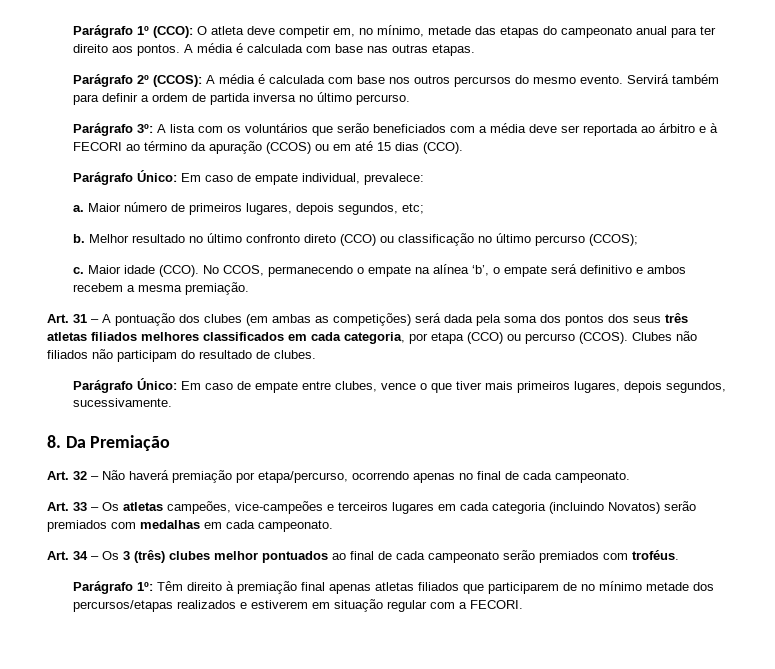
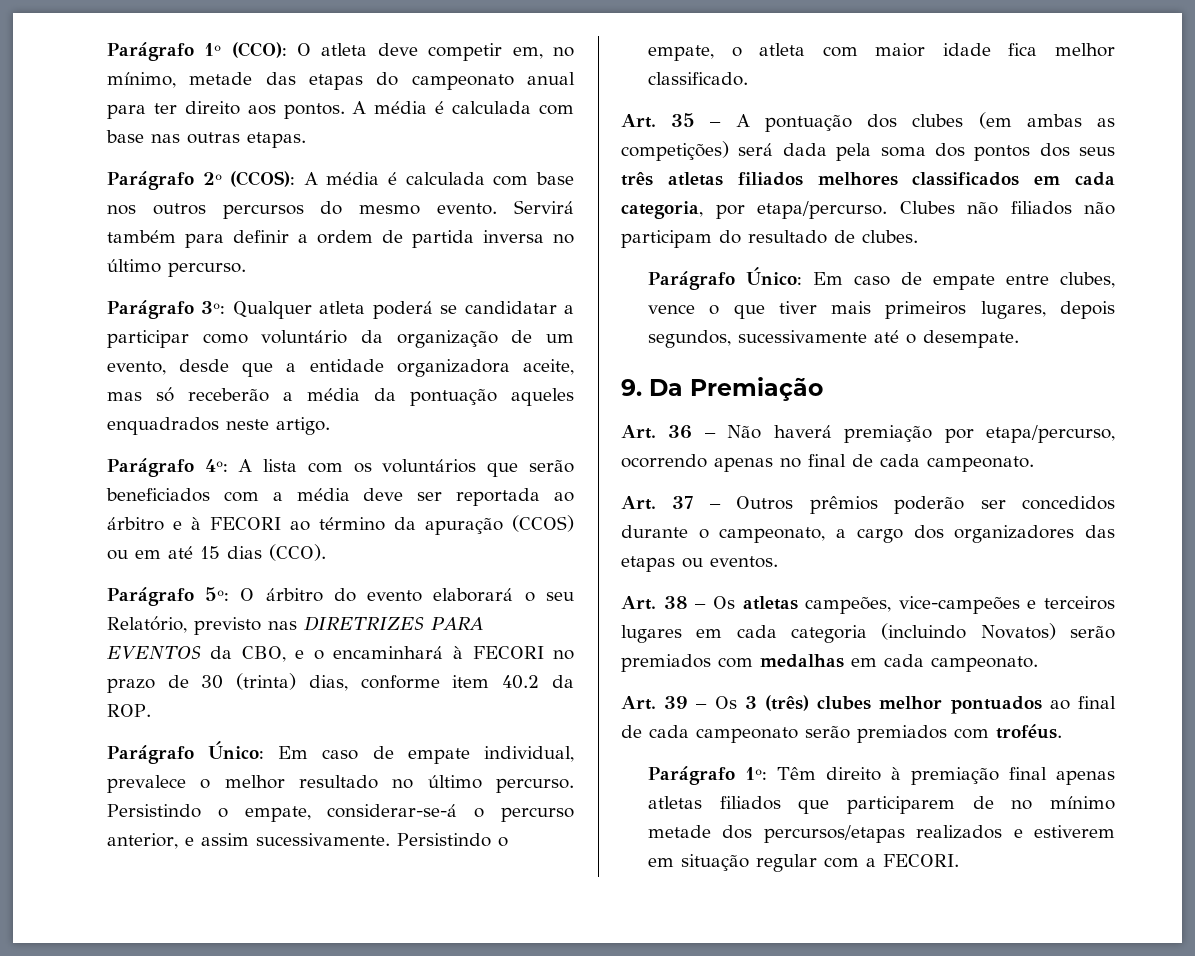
(153, 128) none -> [232,301,574,319] [106,330,575,348] [106,359,574,377] [106,387,574,406] [106,417,330,435] [106,458,228,477] Qualquer atleta poderá se candidatar a participar como voluntário da organização de um evento, desde que a entidade organizadora aceite, mas só receberão a média da pontuação aqueles enquadrados neste artigo. // Parágrafo 4º:
(463, 148) none -> [106,587,574,606] [106,616,483,635] [106,646,574,662] [106,673,574,693] [106,704,151,717] // Parágrafo 5º: O árbitro do evento elaborará o seu Relatório, previsto nas DIRETRIZES PARA EVENTOS da CBO, e o encaminhará à FECORI no prazo de 30 (trinta) dias, conforme item 40.2 da ROP.
[363,173,424,185] [72,202,424,215] [72,233,638,246] [72,264,686,277] [72,282,249,295] [47,314,87,323] prevalece: // a. Maior número de primeiros lugares, depois segundos, etc; // b. Melhor resultado no último confronto direto (CCO) ou classificação no último percurso (CCOS); // c. Maior idade (CCO). No CCOS, permanecendo o empate na alínea ‘b’, o empate será definitivo e ambos recebem a mesma premiação. // Art. 31 -> [106,775,574,793] [106,804,574,822] [106,833,508,849] [647,43,1115,61] [647,72,748,86] [621,113,696,128] prevalece o melhor resultado no último percurso. Persistindo o empate, considerar-se-á o percurso anterior, e assim sucessivamente. Persistindo o empate, o atleta com maior idade fica melhor classificado. // Art. 35
[431,332,628,344] etapa (CCO) ou percurso (CCOS). -> [757,201,887,219] etapa/percurso.
[72,398,172,407] [47,435,61,448] sucessivamente. // 8. -> [737,330,1019,348] [621,379,642,396] sucessivamente até o desempate. // 9.
[73,471,87,480] 32 -> [668,425,693,439] 36
[73,502,87,511] 33 -> [672,496,1115,514] [621,525,1115,543] [621,556,778,572] [621,596,688,610] 37 – Outros prêmios poderão ser concedidos durante o campeonato, a cargo dos organizadores das etapas ou eventos. // Art. 38
[73,551,88,560] 34 -> [664,696,689,709] 39

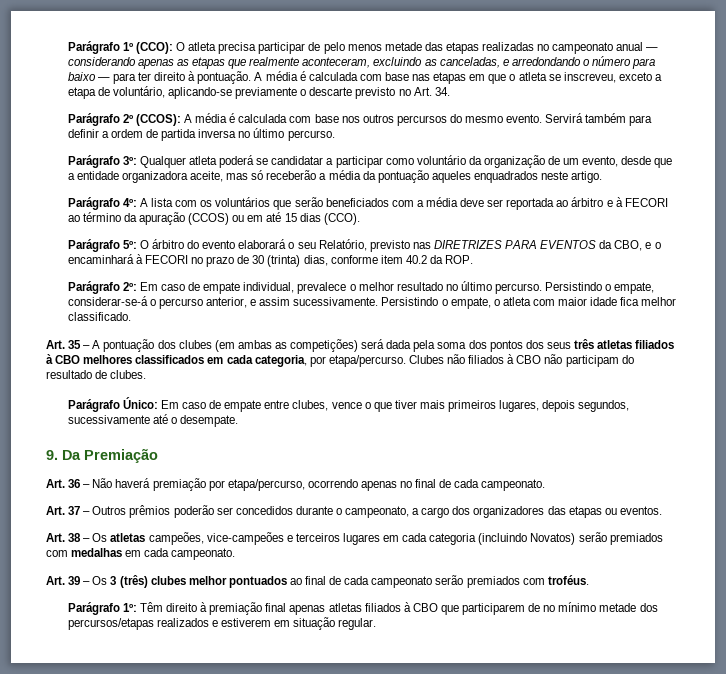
[377,43,574,61] [106,72,575,90] deve competir em, no mínimo, metade das etapas do campeonato anual -> [218,42,659,54] [67,56,656,69] [67,72,110,81] precisa participar de pelo menos metade das etapas realizadas no campeonato anual — considerando apenas as etapas que realmente aconteceram, excluindo as canceladas, e arredondando o número para baixo —
[247,103,345,119] aos pontos. -> [188,71,252,84] à pontuação.
[186,132,306,148] outras etapas. -> [433,72,662,84] [67,86,450,99] etapas em que o atleta se inscreveu, exceto a etapa de voluntário, aplicando-se previamente o descarte previsto no Art. 34.
[208,741,265,759] Único: -> [122,282,137,291] 2º:
(803, 179) none -> [46,354,81,364] à CBO
(1072, 208) none -> [507,354,542,364] à CBO
(781, 803) none -> [403,602,438,612] à CBO
[755,854,959,872] regular com a FECORI. -> [338,618,377,630] regular.

